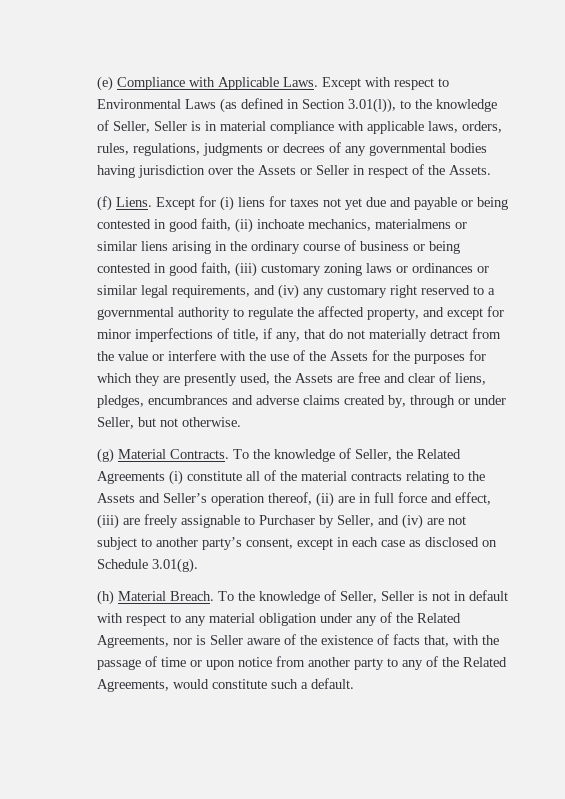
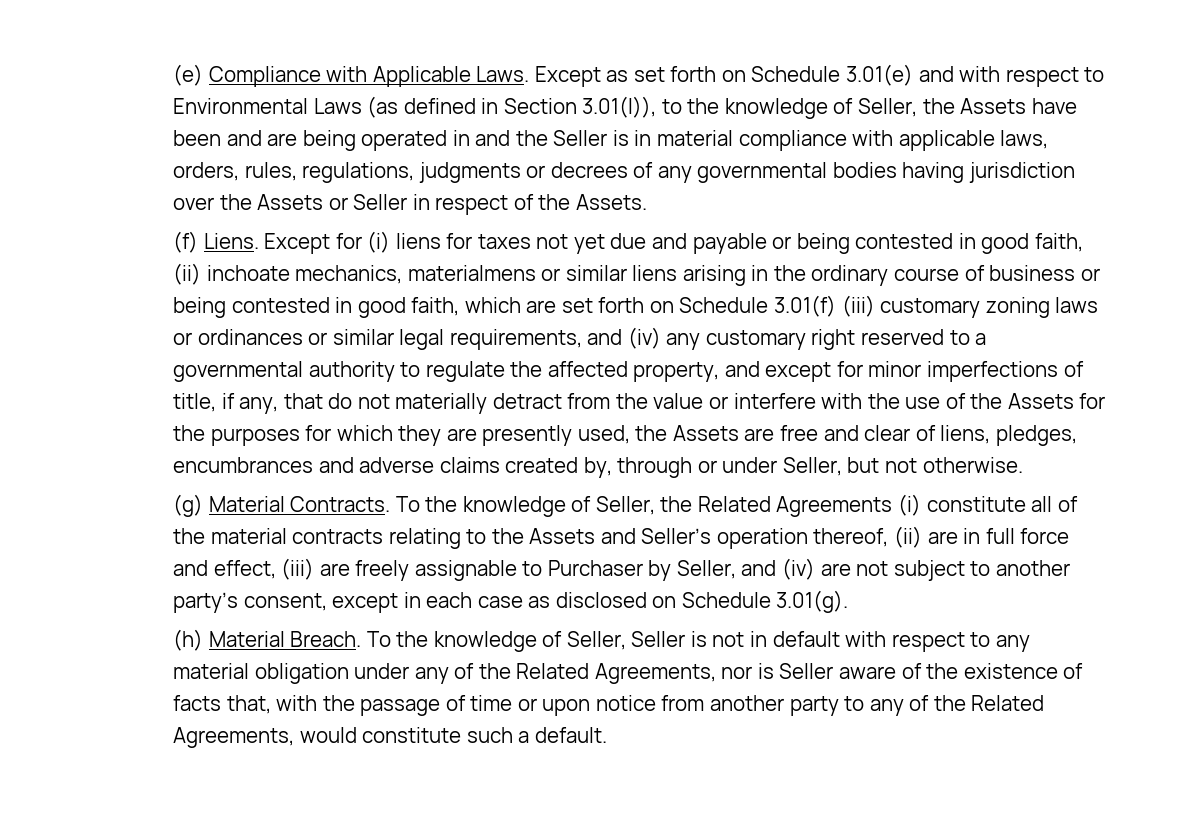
(361, 83) none -> [606,64,954,86] as set forth on Schedule 3.01(e) and
(150, 127) none -> [922,98,1077,114] [173,130,548,151] the Assets have been and are being operated in and the
(231, 268) none -> [464,295,837,317] which are set forth on Schedule 3.01(f)

